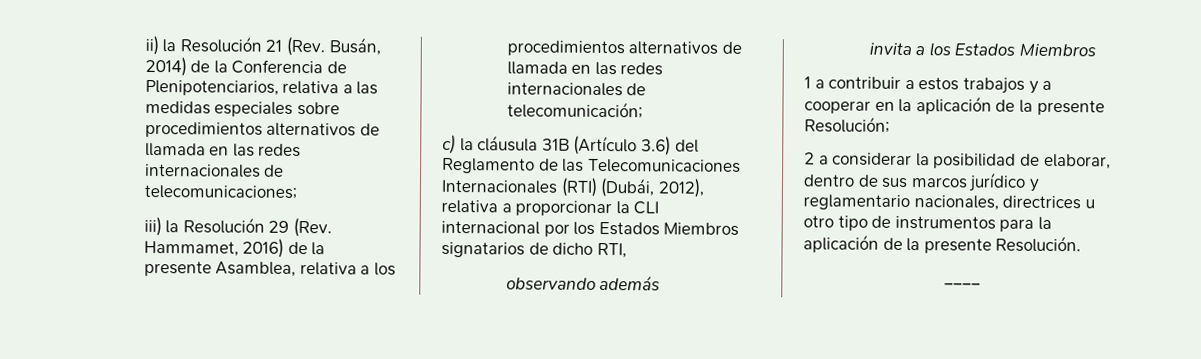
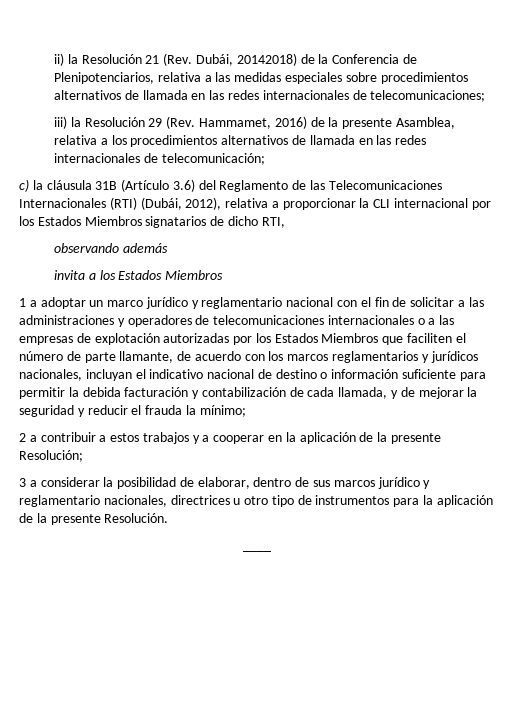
[328,37,381,56] [144,56,187,77] Busán, 2014) -> [195,53,297,66] Dubái, 20142018)
(825, 84) none -> [40,297,484,309] [19,315,455,327] [19,333,466,345] [19,351,478,363] [19,369,486,381] [19,387,478,399] [19,405,246,417] [19,433,37,442] adoptar un marco jurídico y reglamentario nacional con el fin de solicitar a las administraciones y operadores de telecomunicaciones internacionales o a las empresas de explotación autorizadas por los Estados Miembros que faciliten el número de parte llamante, de acuerdo con los marcos reglamentarios y jurídicos nacionales, incluyan el indicativo nacional de destino o información suficiente para permitir la debida facturación y contabilización de cada llamada, y de mejorar la seguridad y reducir el frauda la mínimo; // 2 a
[804,152,815,165] 2 -> [19,478,26,487] 3

